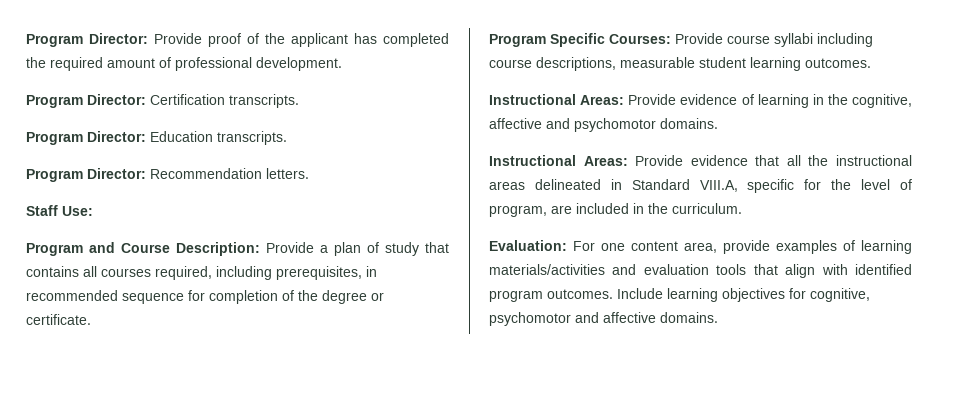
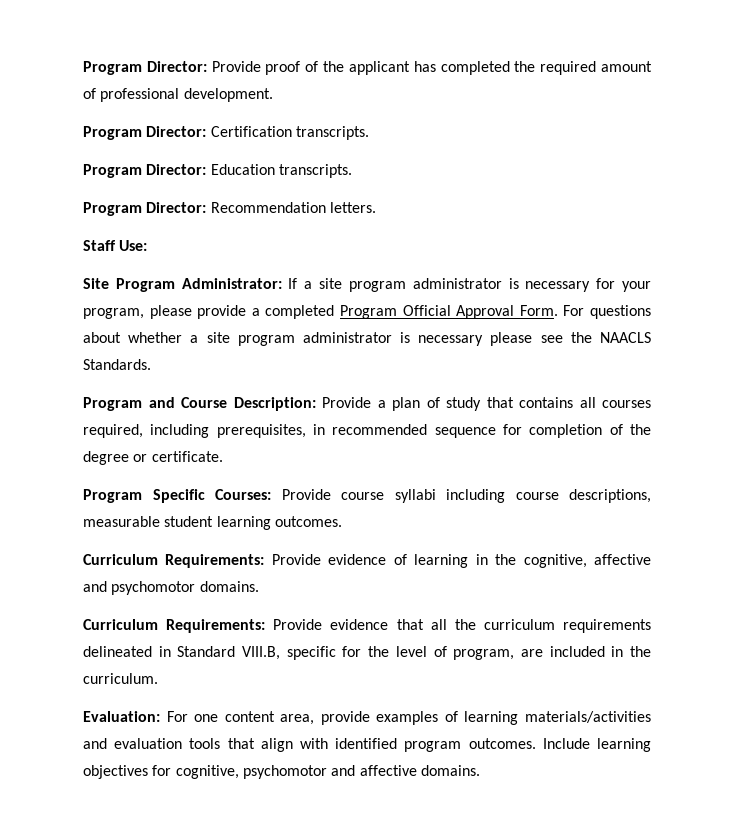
(93, 211) none -> [83,278,651,292] [83,305,652,319] [83,332,651,346] [83,359,151,370] // Site Program Administrator: If a site program administrator is necessary for your program, please provide a completed Program Official Approval Form. For questions about whether a site program administrator is necessary please see the NAACLS Standards.
[489,94,625,105] Instructional Areas: -> [83,554,265,568] Curriculum Requirements:
[489,155,628,166] Instructional Areas: -> [83,619,266,633] Curriculum Requirements:
[836,155,912,166] [489,181,525,190] instructional areas -> [483,619,651,633] curriculum requirements
[699,180,738,192] VIII.A, -> [242,646,281,660] VIII.B,

